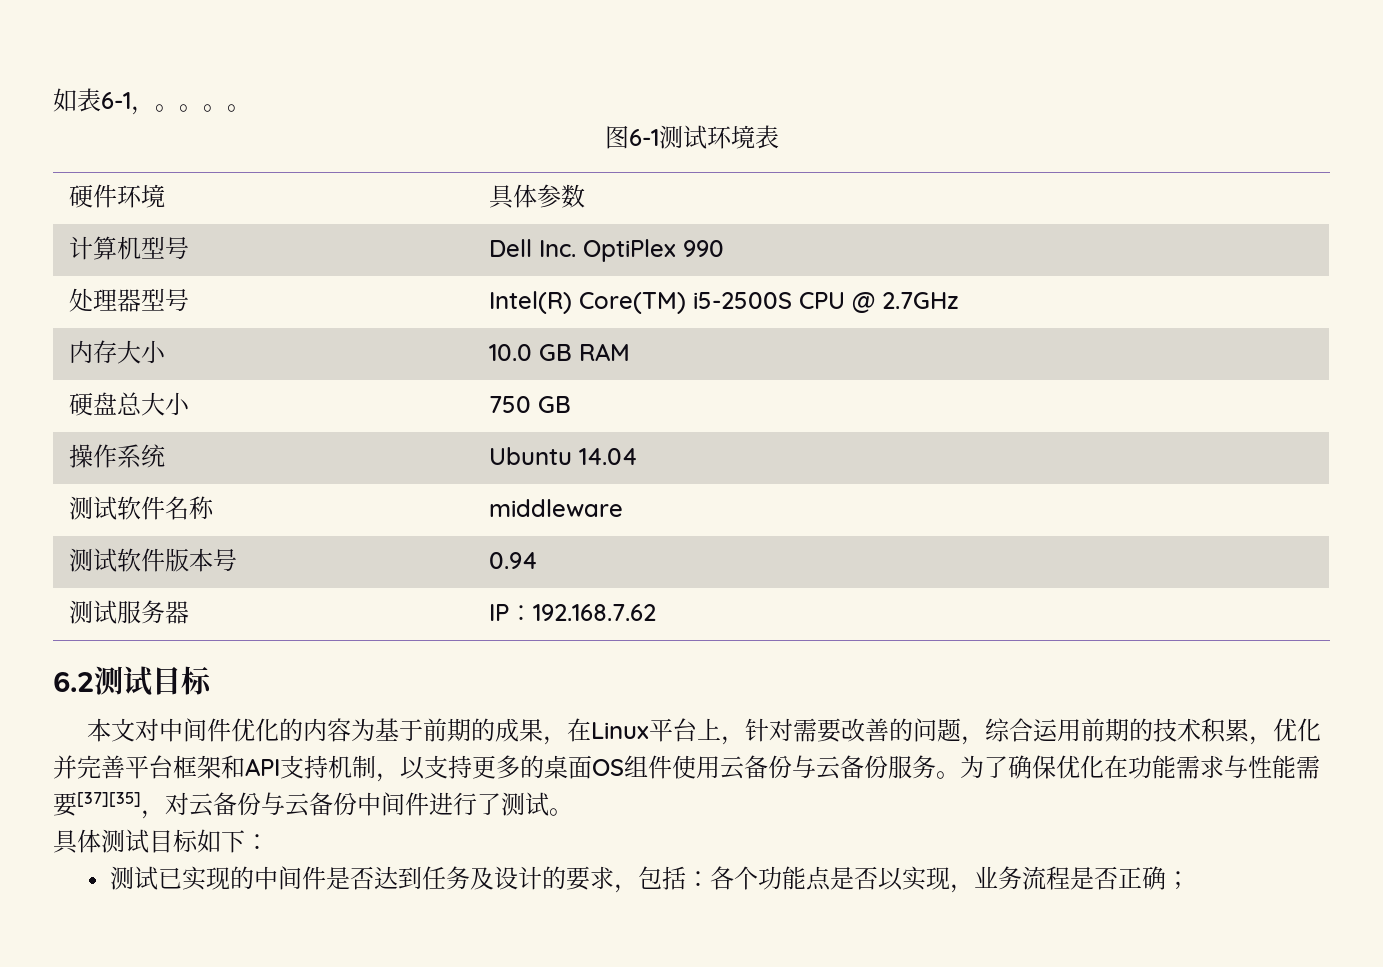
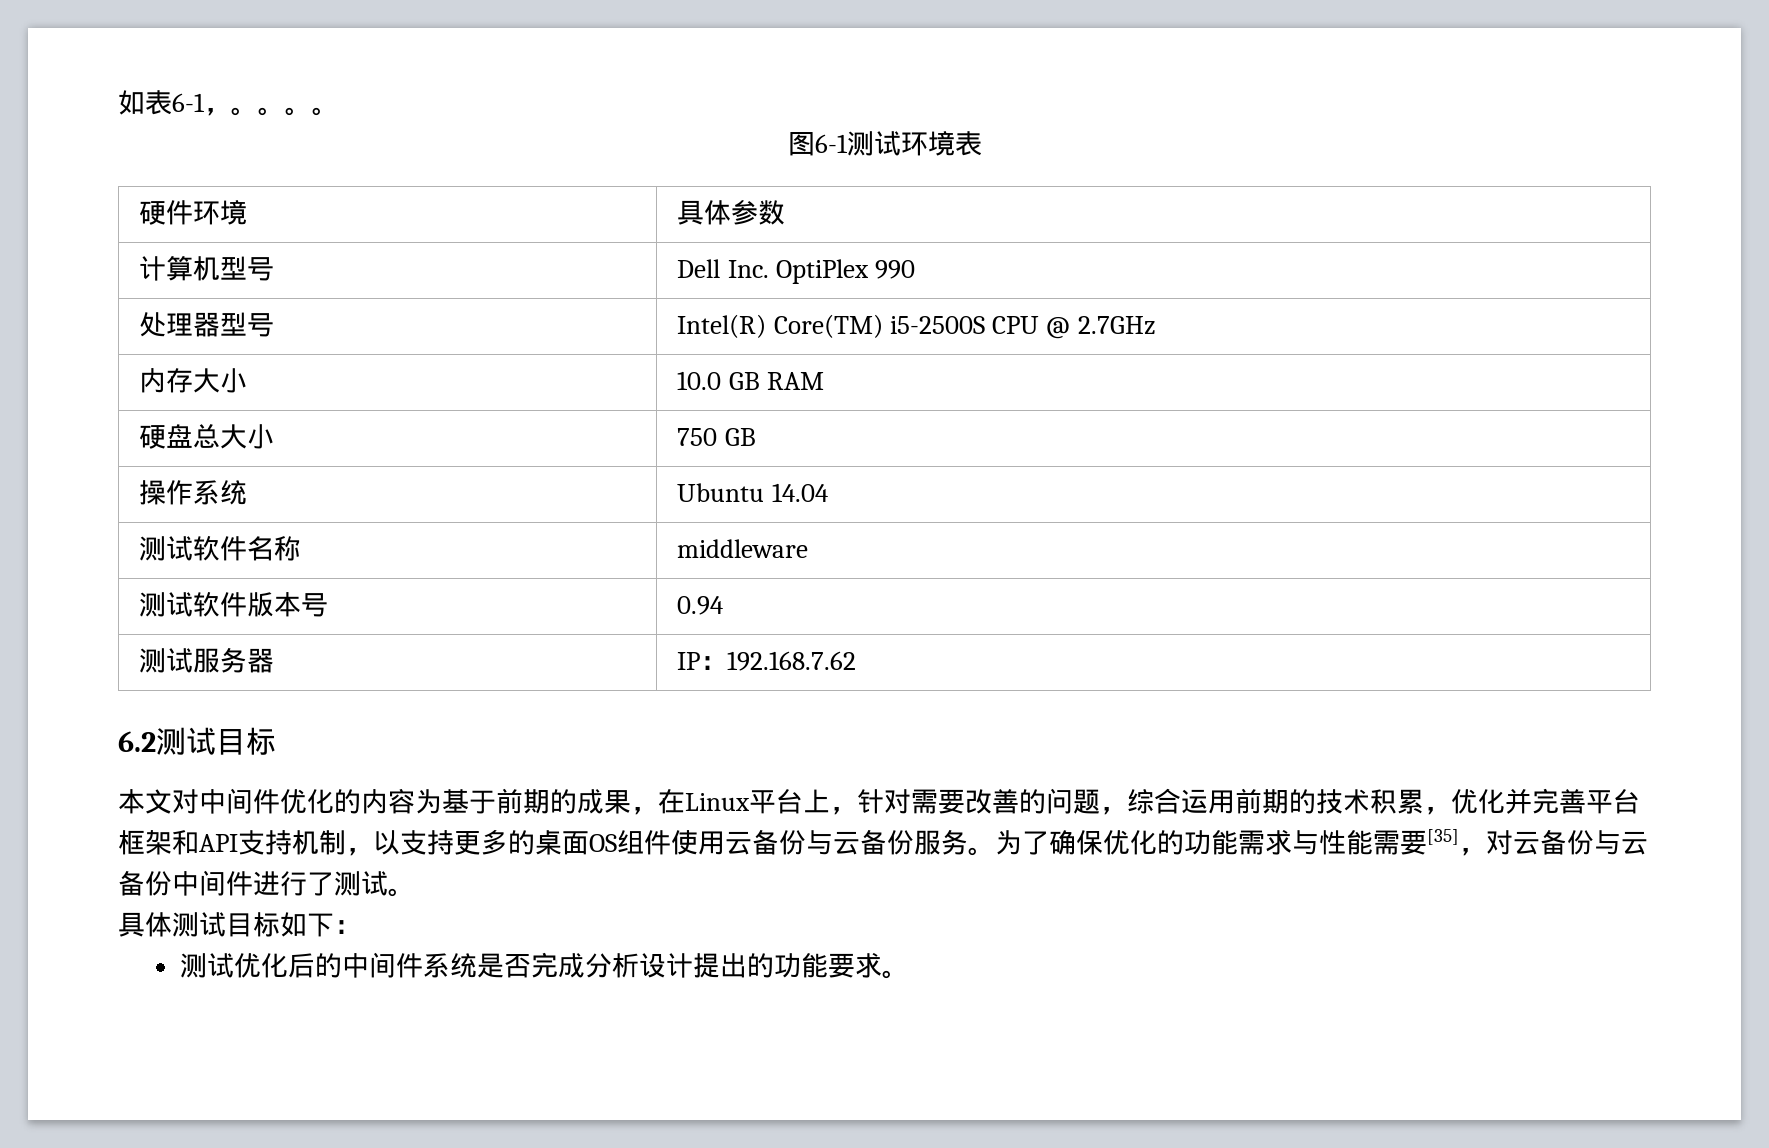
[1104,755,1128,779] 在 -> [1157,830,1184,855] 的
[77,792,141,807] [37][35] -> [1427,829,1459,845] [35]
[158,866,231,891] 已实现 -> [233,953,315,978] 优化后
[326,866,1191,893] 是否达到任务及设计的要求，包括：各个功能点是否以实现，业务流程是否正确； -> [422,952,909,979] 系统是否完成分析设计提出的功能要求。

